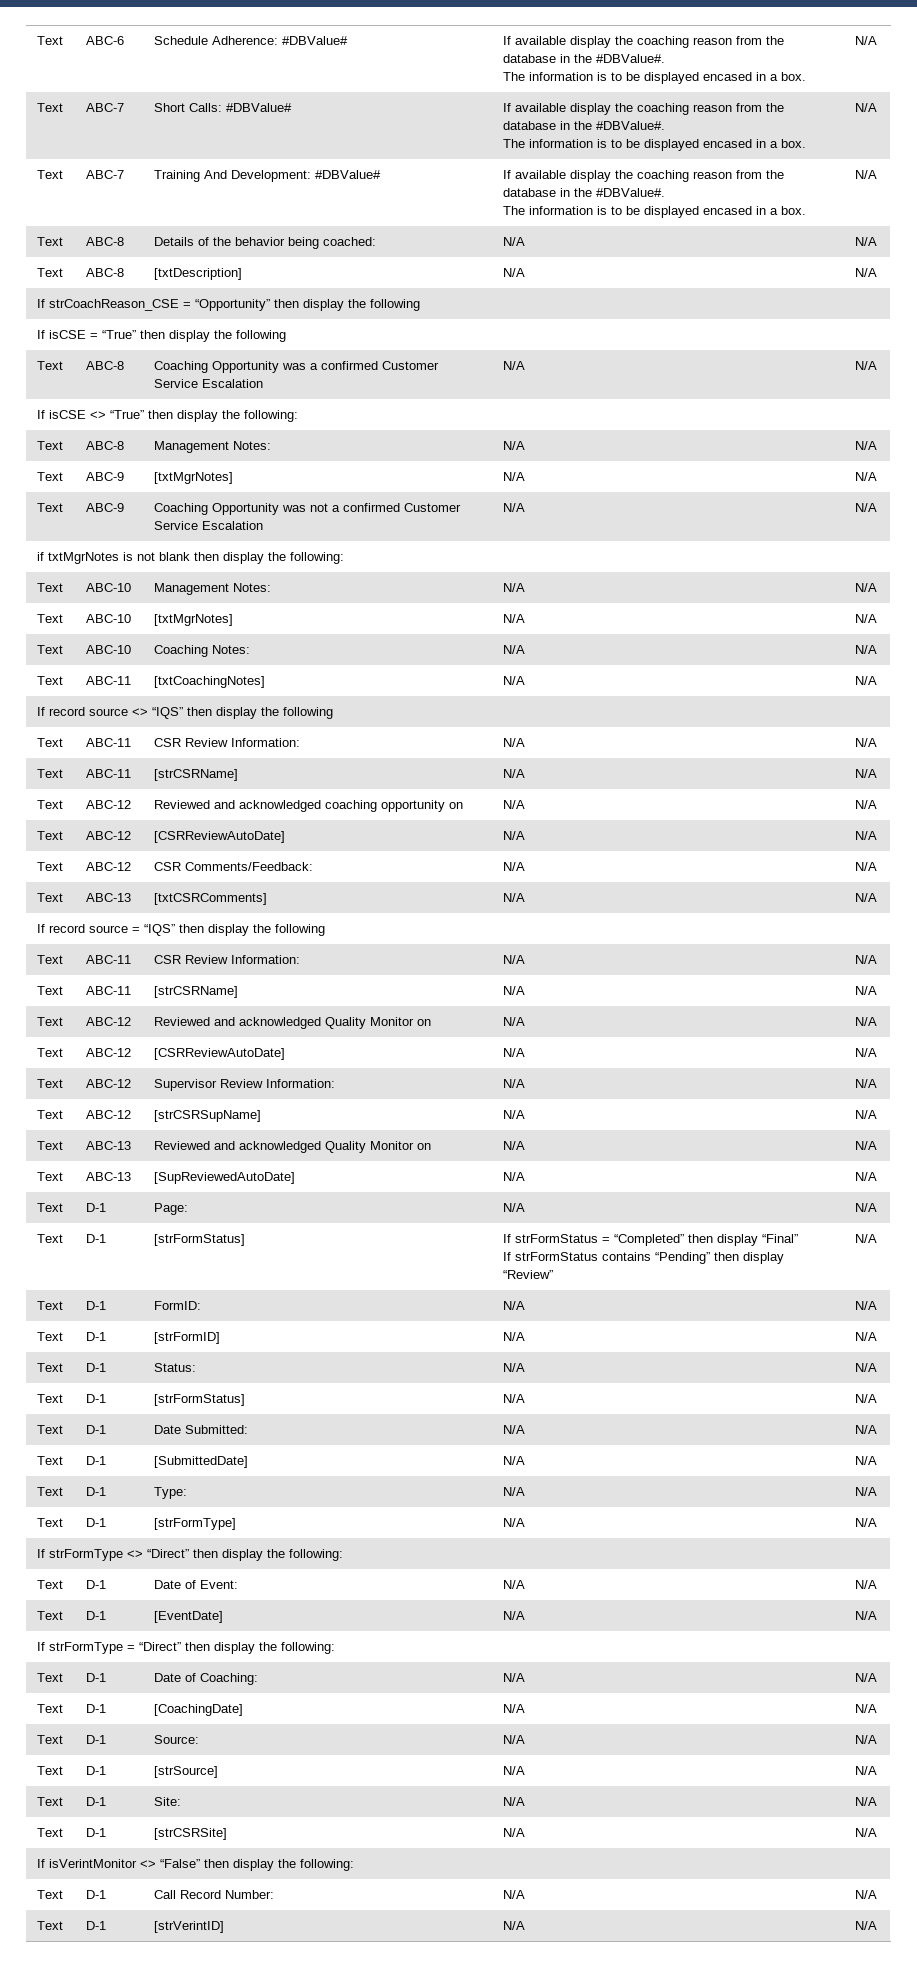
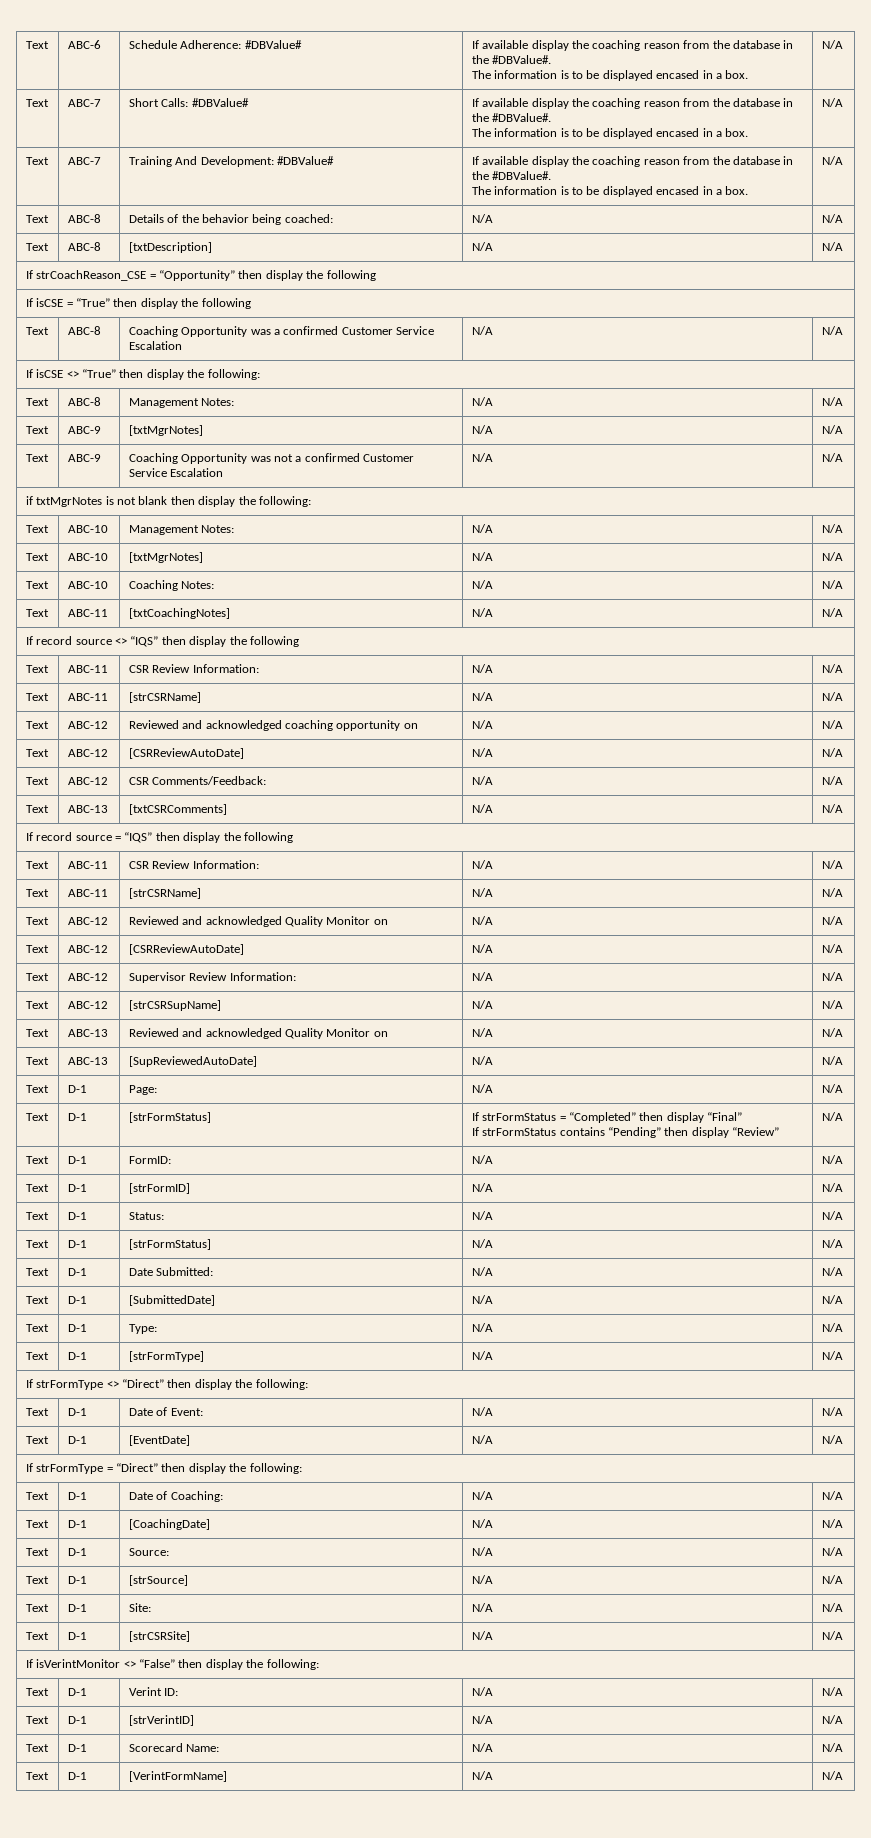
[154,1890,275,1899] Call Record Number: -> [128,1687,179,1696] Verint ID:
(878, 1925) none -> [25,1744,49,1752] [67,1744,87,1752] [128,1743,220,1752] [471,1743,493,1752] [821,1743,843,1752] [25,1772,49,1780] [67,1772,87,1780] [128,1771,227,1782] [471,1771,493,1780] [821,1771,843,1780] // Text | D-1 | Scorecard Name: | N/A | N/A // Text | D-1 | [VerintFormName] | N/A | N/A

